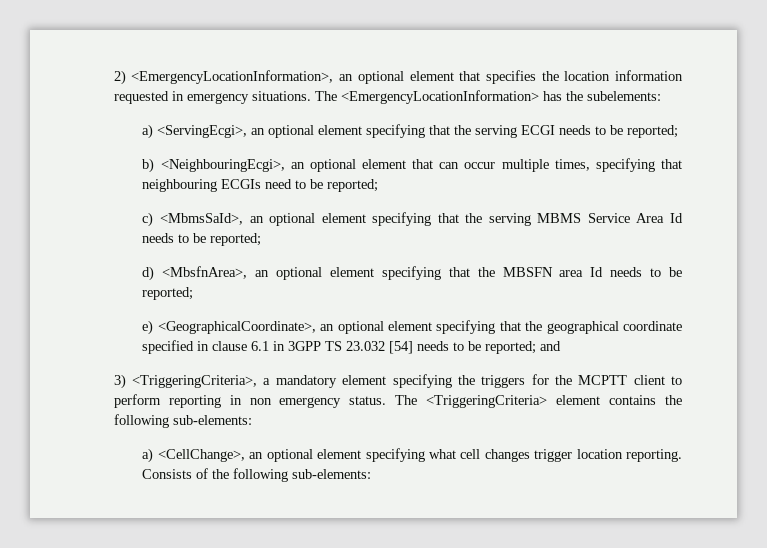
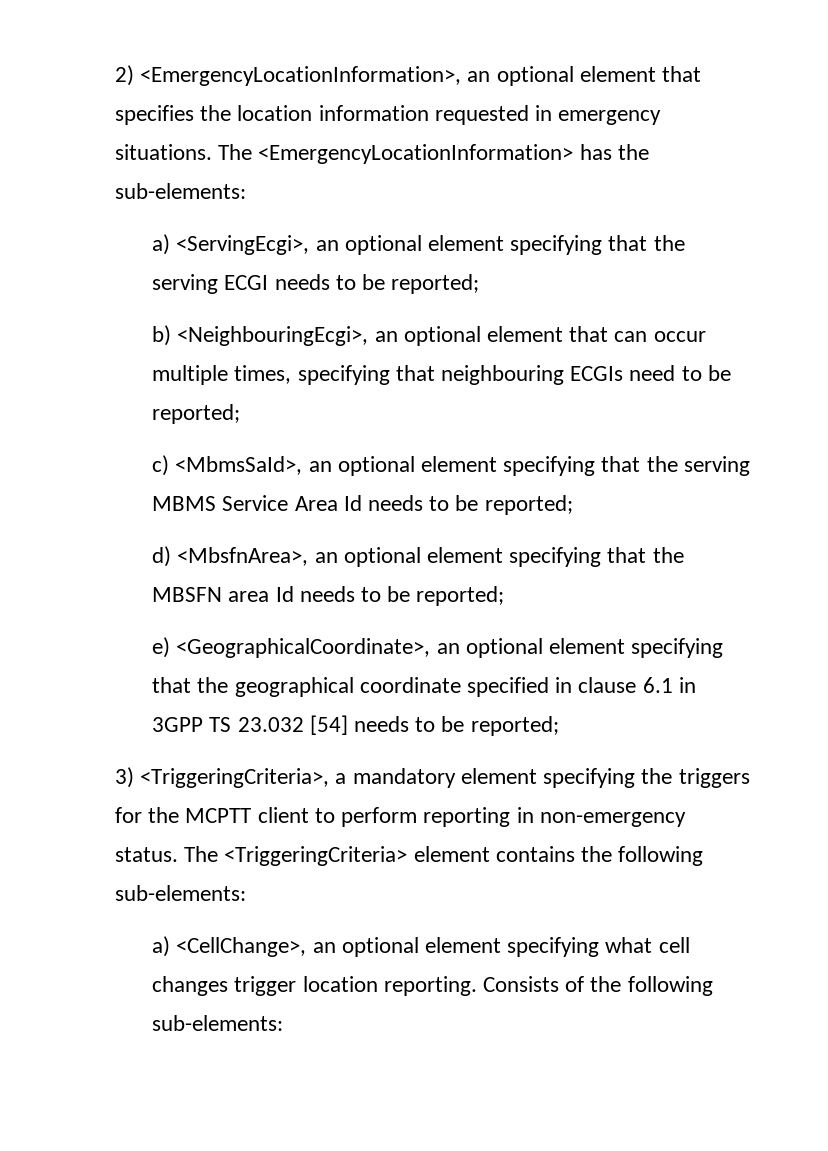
[586,91,661,101] subelements: -> [115,183,247,199] sub-elements:
[540,341,562,351] and -> (559, 726) none
[249,397,342,408] non emergency -> [539,812,686,827] non-emergency

